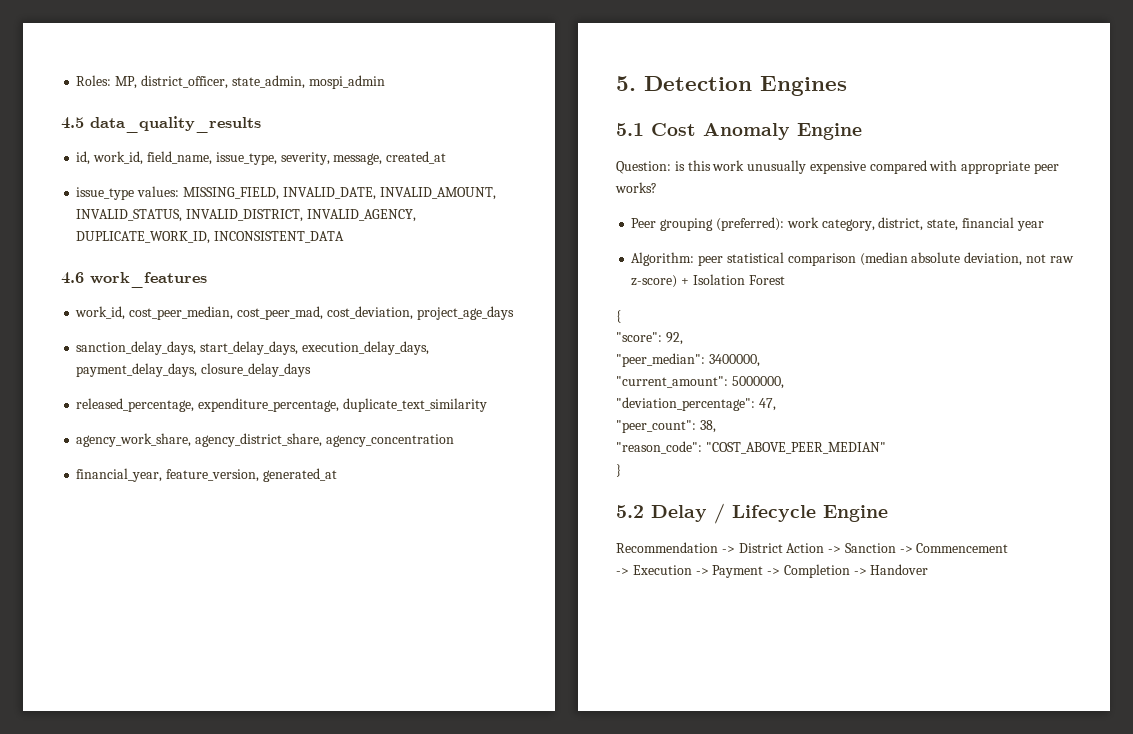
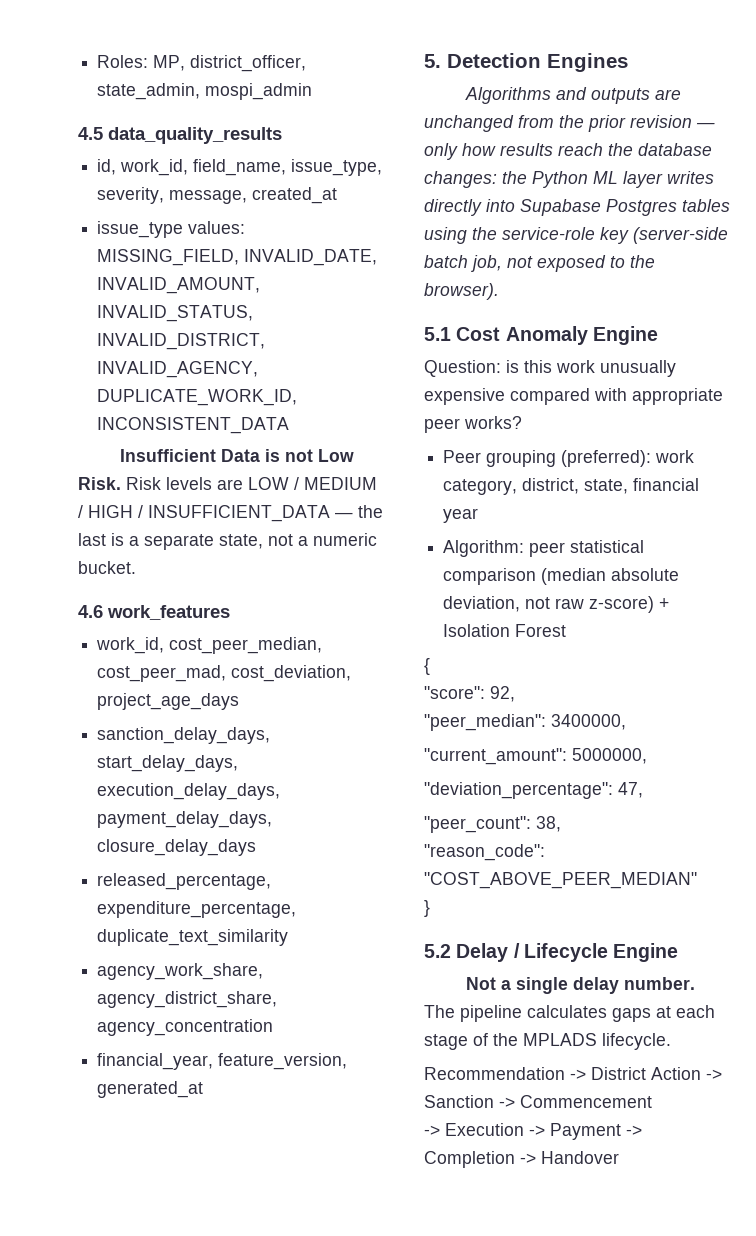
(345, 237) none -> [120,449,355,462] [78,477,377,490] [78,505,383,522] [78,533,377,550] [78,561,136,574] // Insufficient Data is not Low Risk. Risk levels are LOW / MEDIUM / HIGH / INSUFFICIENT_DATA — the last is a separate state, not a numeric bucket.
(847, 86) none -> [465,87,682,104] [424,115,715,132] [424,143,712,160] [424,171,714,188] [424,199,730,216] [424,227,728,244] [424,255,655,272] [424,283,499,300] // Algorithms and outputs are unchanged from the prior revision — only how results reach the database changes: the Python ML layer writes directly into Supabase Postgres tables using the service-role key (server-side batch job, not exposed to the browser).
(888, 513) none -> [466,977,696,994] [424,1005,715,1022] [424,1033,671,1050] // Not a single delay number. The pipeline calculates gaps at each stage of the MPLADS lifecycle.

